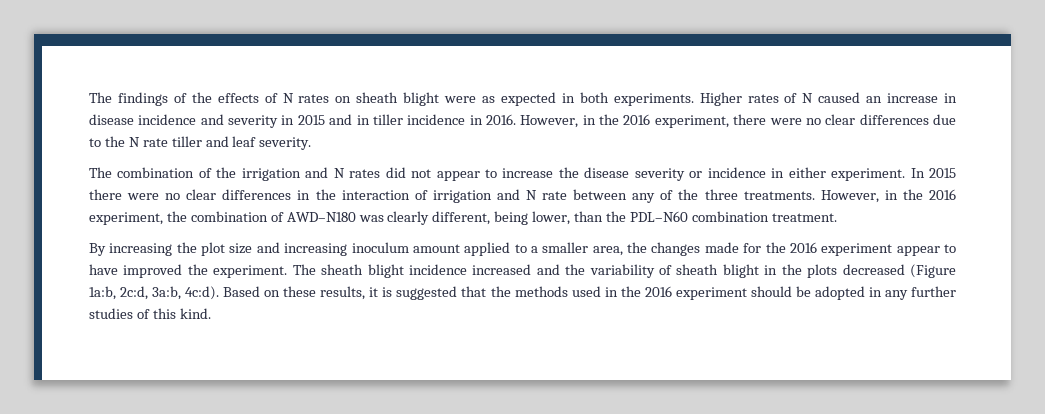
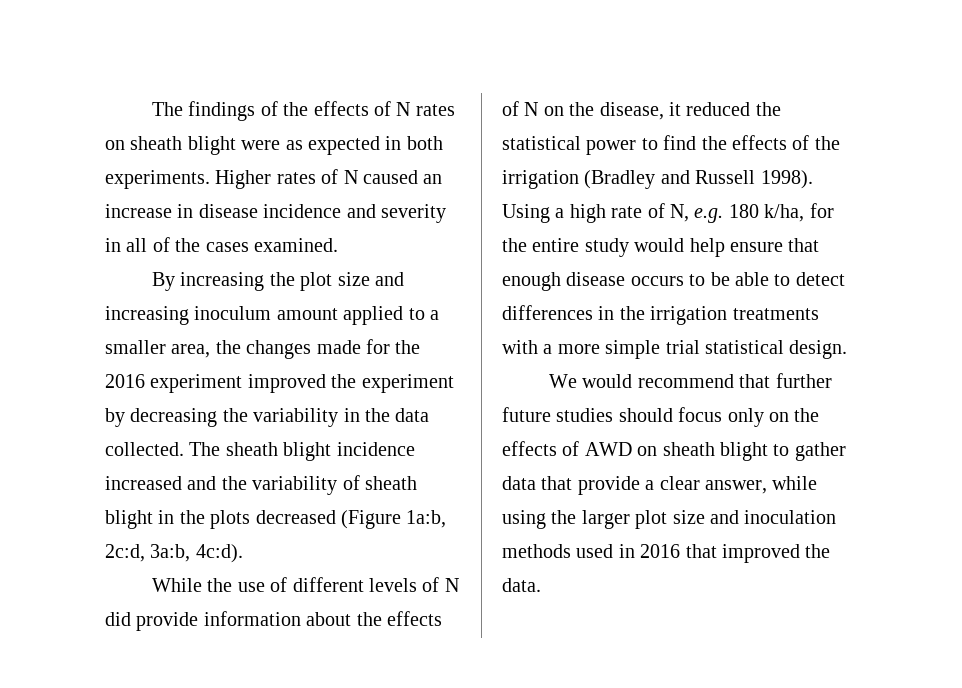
[297,114,957,128] [89,136,312,150] [89,167,957,181] [89,189,957,203] [89,211,837,225] 2015 and in tiller incidence in 2016. However, in the 2016 experiment, there were no clear differences due to the N rate tiller and leaf severity. // The combination of the irrigation and N rates did not appear to increase the disease severity or incidence in either experiment. In 2015 there were no clear differences in the interaction of irrigation and N rate between any of the three treatments. However, in the 2016 experiment, the combination of AWD–N180 was clearly different, being lower, than the PDL–N60 combination treatment. -> [126,237,338,252] all of the cases examined.
[896,244,957,256] [89,264,288,278] appear to have improved the experiment. -> [247,374,454,393] [105,408,430,427] [105,442,184,456] improved the experiment by decreasing the variability in the data collected.
[223,286,956,300] [89,308,211,319] Based on these results, it is suggested that the methods used in the 2016 experiment should be adopted in any further studies of this kind. -> [151,577,459,592] [105,611,442,631] [502,101,781,120] [502,135,840,155] [502,170,813,189] [502,203,834,223] [502,238,820,257] [502,272,845,291] [502,305,819,325] [502,340,848,359] [548,373,832,388] [502,407,820,427] [502,441,846,461] [502,476,818,495] [502,510,837,529] [502,544,831,563] [502,578,541,592] // While the use of different levels of N did provide information about the effects of N on the disease, it reduced the statistical power to find the effects of the irrigation (Bradley and Russell 1998). Using a high rate of N, e.g. 180 k/ha, for the entire study would help ensure that enough disease occurs to be able to detect differences in the irrigation treatments with a more simple trial statistical design. // We would recommend that further future studies should focus only on the effects of AWD on sheath blight to gather data that provide a clear answer, while using the larger plot size and inoculation methods used in 2016 that improved the data.

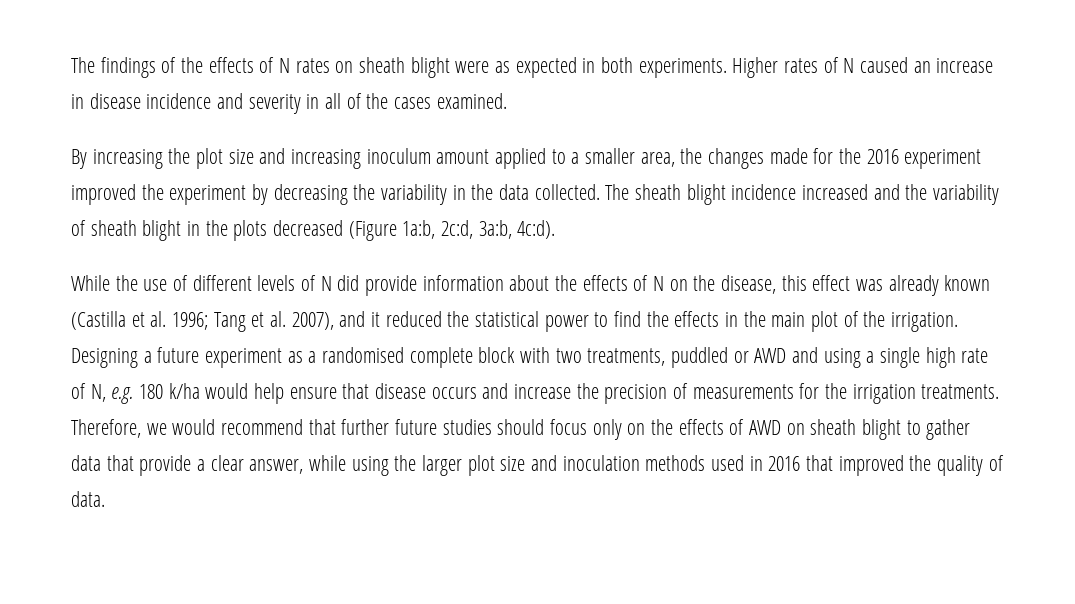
(664, 111) none -> [781,275,991,296] [71,311,366,332] this effect was already known (Castilla et al. 1996; Tang et al. 2007), and
[792,135,840,150] [502,170,813,189] [502,204,565,223] of the irrigation (Bradley and Russell 1998). Using a -> [725,311,959,332] [71,347,921,368] in the main plot of the irrigation. Designing a future experiment as a randomised complete block with two treatments, puddled or AWD and using a single
[764,203,834,222] [502,238,629,257] k/ha, for the entire study -> [168,383,200,399] k/ha
[502,272,561,291] enough -> (370, 391) none
[689,272,845,286] [502,305,819,325] [502,340,848,359] [548,374,577,388] to be able to detect differences in the irrigation treatments with a more simple trial statistical design. // We -> [482,383,1000,404] [71,419,167,438] and increase the precision of measurements for the irrigation treatments. Therefore, we
(831, 551) none -> [937,455,1004,476] quality of

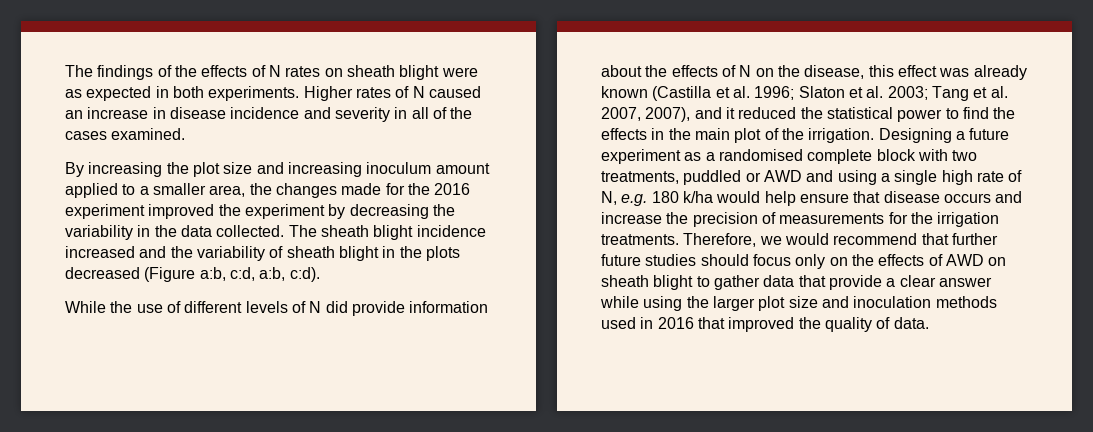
[402,220,556,239] 1a:b, 2c:d, 3a:b, 4c:d). -> [199,267,320,282] a:b, c:d, a:b, c:d).
(209, 321) none -> [798,86,928,100] Slaton et al. 2003;
(287, 319) none -> [601,107,641,121] 2007,
[249,459,304,474] answer, -> [938,277,992,287] answer

